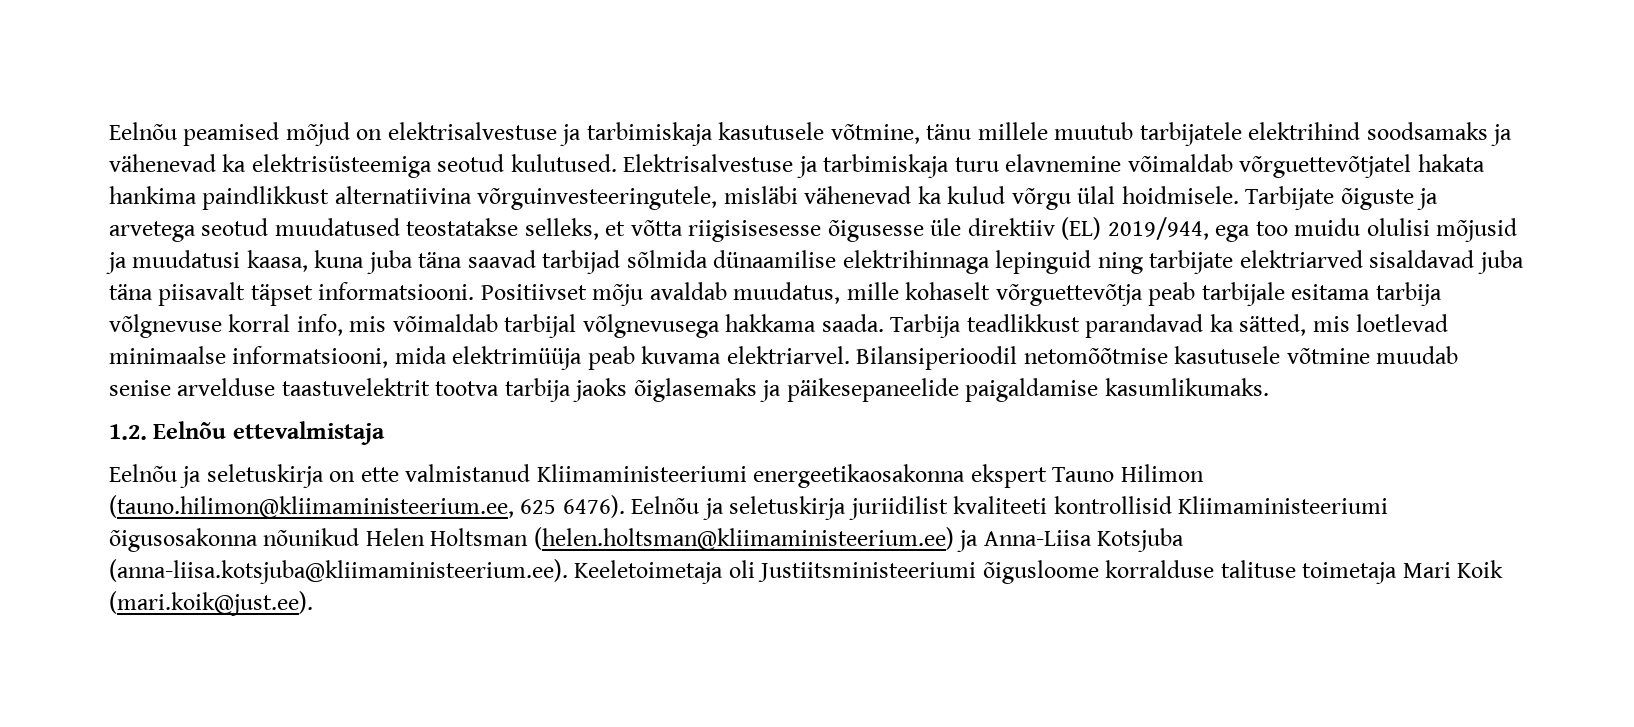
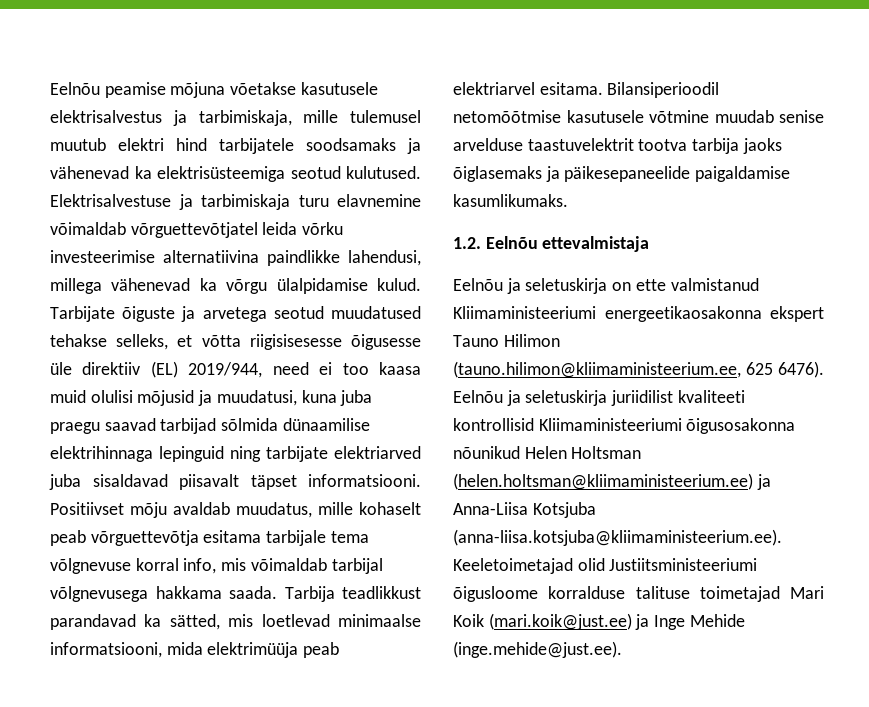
[109,122,1361,146] Eelnõu peamised mõjud on elektrisalvestuse ja tarbimiskaja kasutusele võtmine, tänu millele muutub tarbijatele elektrihind -> [50,82,378,98] [50,110,421,126] [50,138,294,154] Eelnõu peamise mõjuna võetakse kasutusele elektrisalvestus ja tarbimiskaja, mille tulemusel muutub elektri hind tarbijatele
[1417,154,1485,172] [109,186,1239,210] hakata hankima paindlikkust alternatiivina võrguinvesteeringutele, misläbi vähenevad ka kulud võrgu ülal hoidmisele. -> [262,222,344,235] [50,250,421,266] [50,278,421,294] leida võrku investeerimise alternatiivina paindlikke lahendusi, millega vähenevad ka võrgu ülalpidamise kulud.
[406,218,519,236] teostatakse -> [50,334,107,347] tehakse
[1215,218,1361,242] ega too muidu -> [272,362,422,375] [50,390,86,403] need ei too kaasa muid
[132,250,308,272] muudatusi kaasa, -> [216,390,297,406] muudatusi,
[418,252,463,268] täna -> [50,422,100,434] praegu
[1369,250,1524,274] [109,284,153,300] sisaldavad juba täna -> [49,474,168,490] juba sisaldavad
[995,282,1442,306] võrguettevõtja peab tarbijale esitama tarbija -> [50,530,369,546] peab võrguettevõtja esitama tarbijale tema
[641,346,850,364] kuvama elektriarvel. -> [453,82,603,95] elektriarvel esitama.
[574,560,755,584] Keeletoimetaja oli -> [453,558,605,574] Keeletoimetajad olid
[1302,562,1398,584] toimetaja -> [699,586,780,602] toimetajad
[109,591,313,616] (mari.koik@just.ee). -> [488,613,745,630] [453,641,622,658] (mari.koik@just.ee) ja Inge Mehide (inge.mehide@just.ee).

